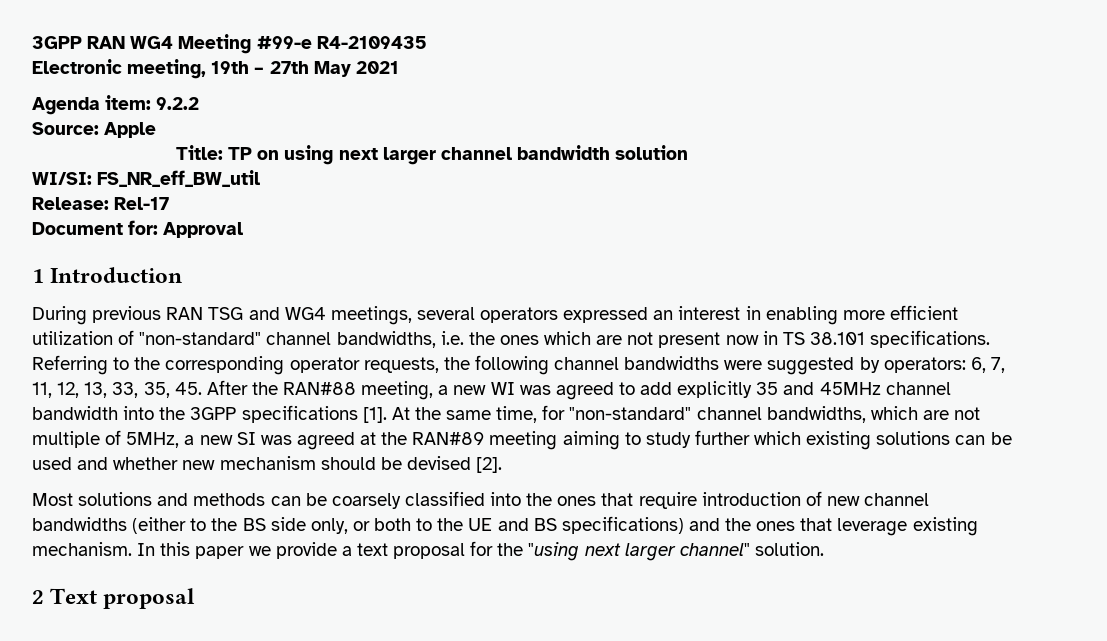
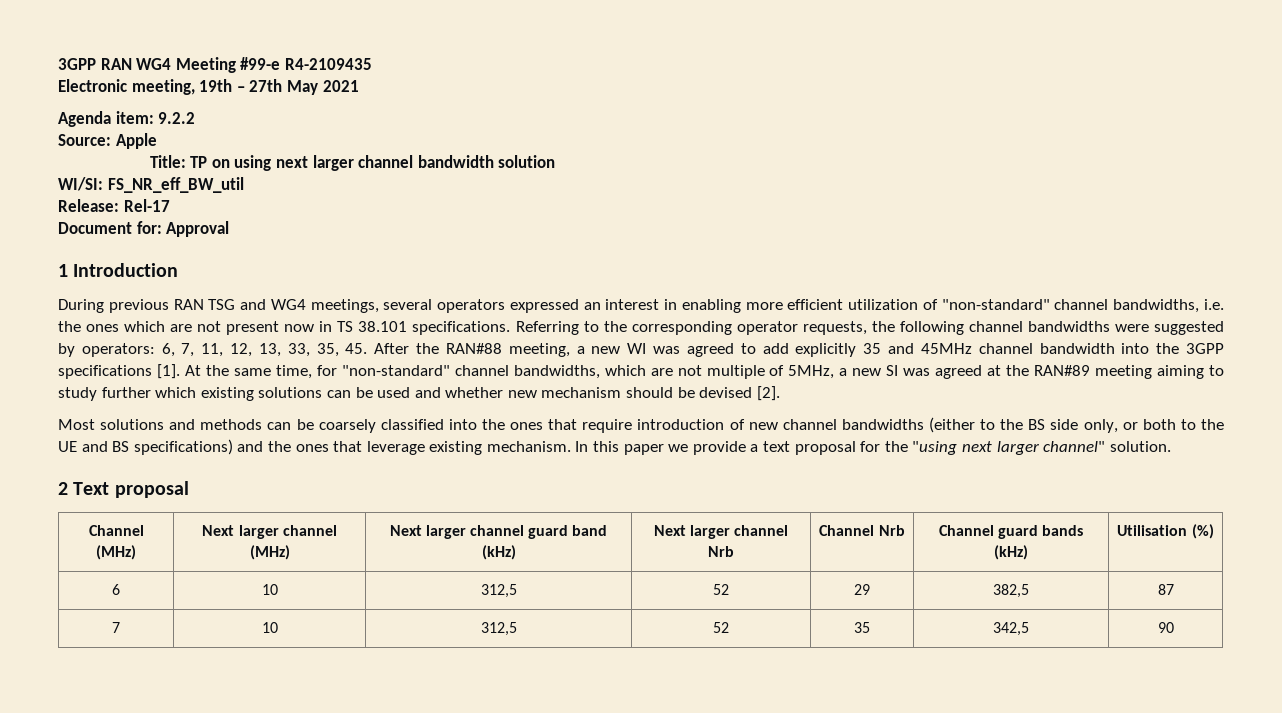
(196, 598) none -> [88,525,144,536] [96,545,136,560] [202,525,337,539] [249,545,290,560] [389,525,608,539] [481,545,516,560] [653,525,789,539] [708,546,734,557] [819,525,905,536] [938,525,1084,539] [994,545,1028,560] [1117,524,1214,539] [112,584,120,595] [261,584,278,595] [480,584,517,598] [713,584,729,595] [854,584,870,595] [993,584,1029,598] [1157,584,1174,595] [112,622,120,633] [261,622,278,633] [480,622,517,636] [713,622,729,633] [854,622,870,633] [993,622,1029,636] [1157,622,1174,633] // Channel (MHz) | Next larger channel (MHz) | Next larger channel guard band (kHz) | Next larger channel Nrb | Channel Nrb | Channel guard bands (kHz) | Utilisation (%) // 6 | 10 | 312,5 | 52 | 29 | 382,5 | 87 // 7 | 10 | 312,5 | 52 | 35 | 342,5 | 90

